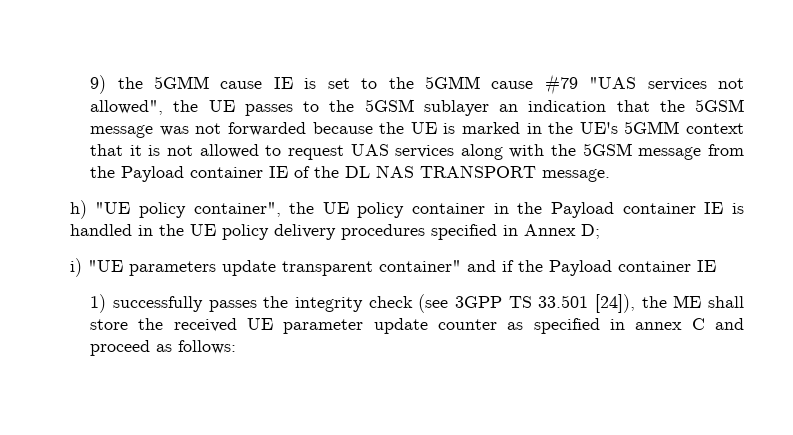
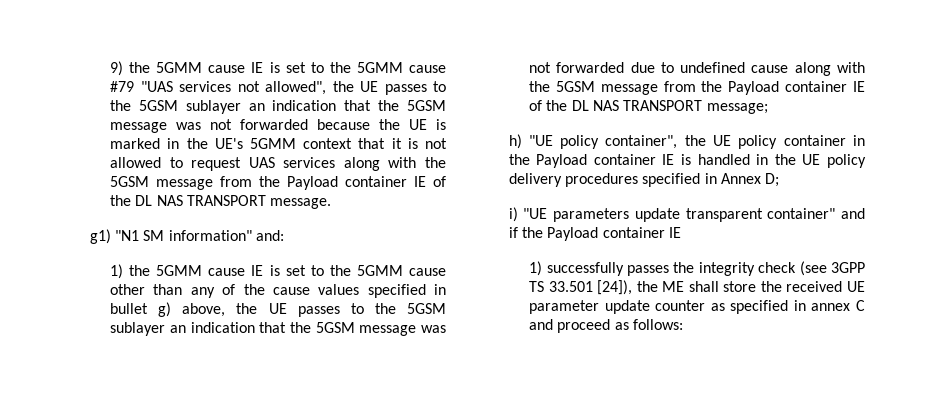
(611, 175) none -> [89,229,284,244] [110,264,447,279] [110,284,447,298] [110,302,447,317] [110,322,446,336] [529,62,865,76] [529,81,865,95] [529,100,768,114] // g1) "N1 SM information" and: // 1) the 5GMM cause IE is set to the 5GMM cause other than any of the cause values specified in bullet g) above, the UE passes to the 5GSM sublayer an indication that the 5GSM message was not forwarded due to undefined cause along with the 5GSM message from the Payload container IE of the DL NAS TRANSPORT message;

